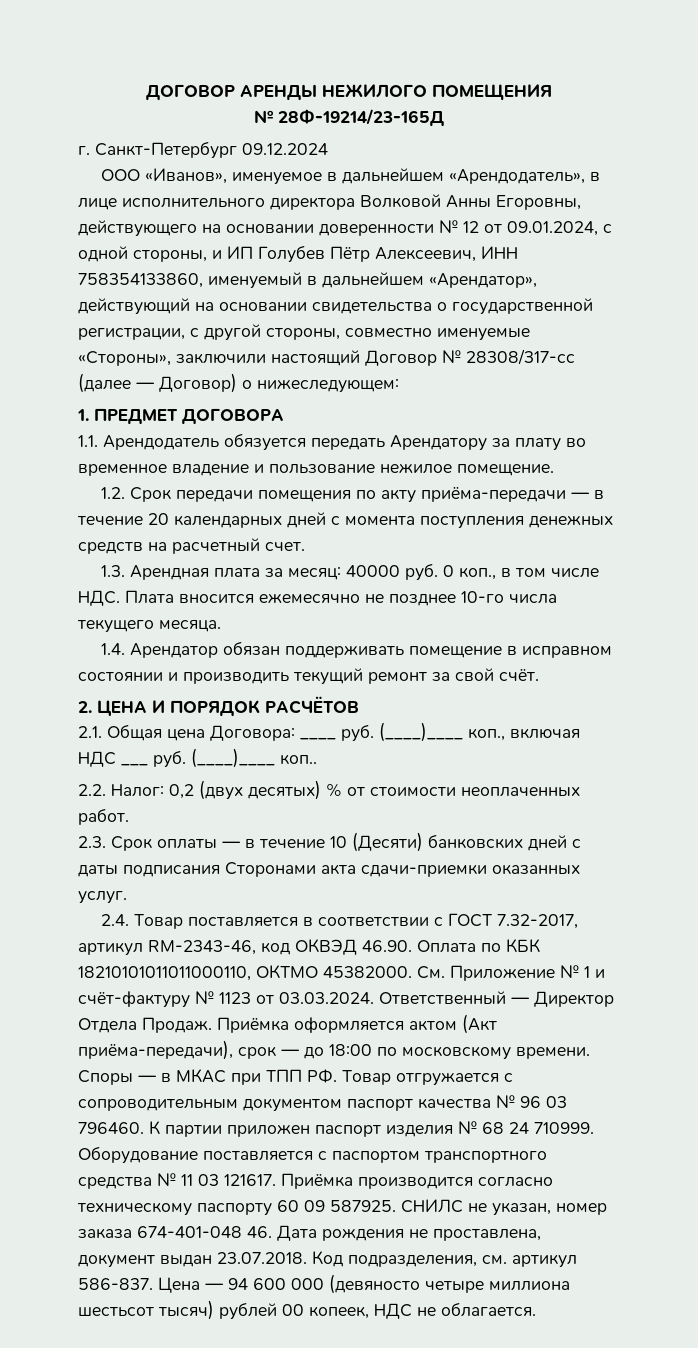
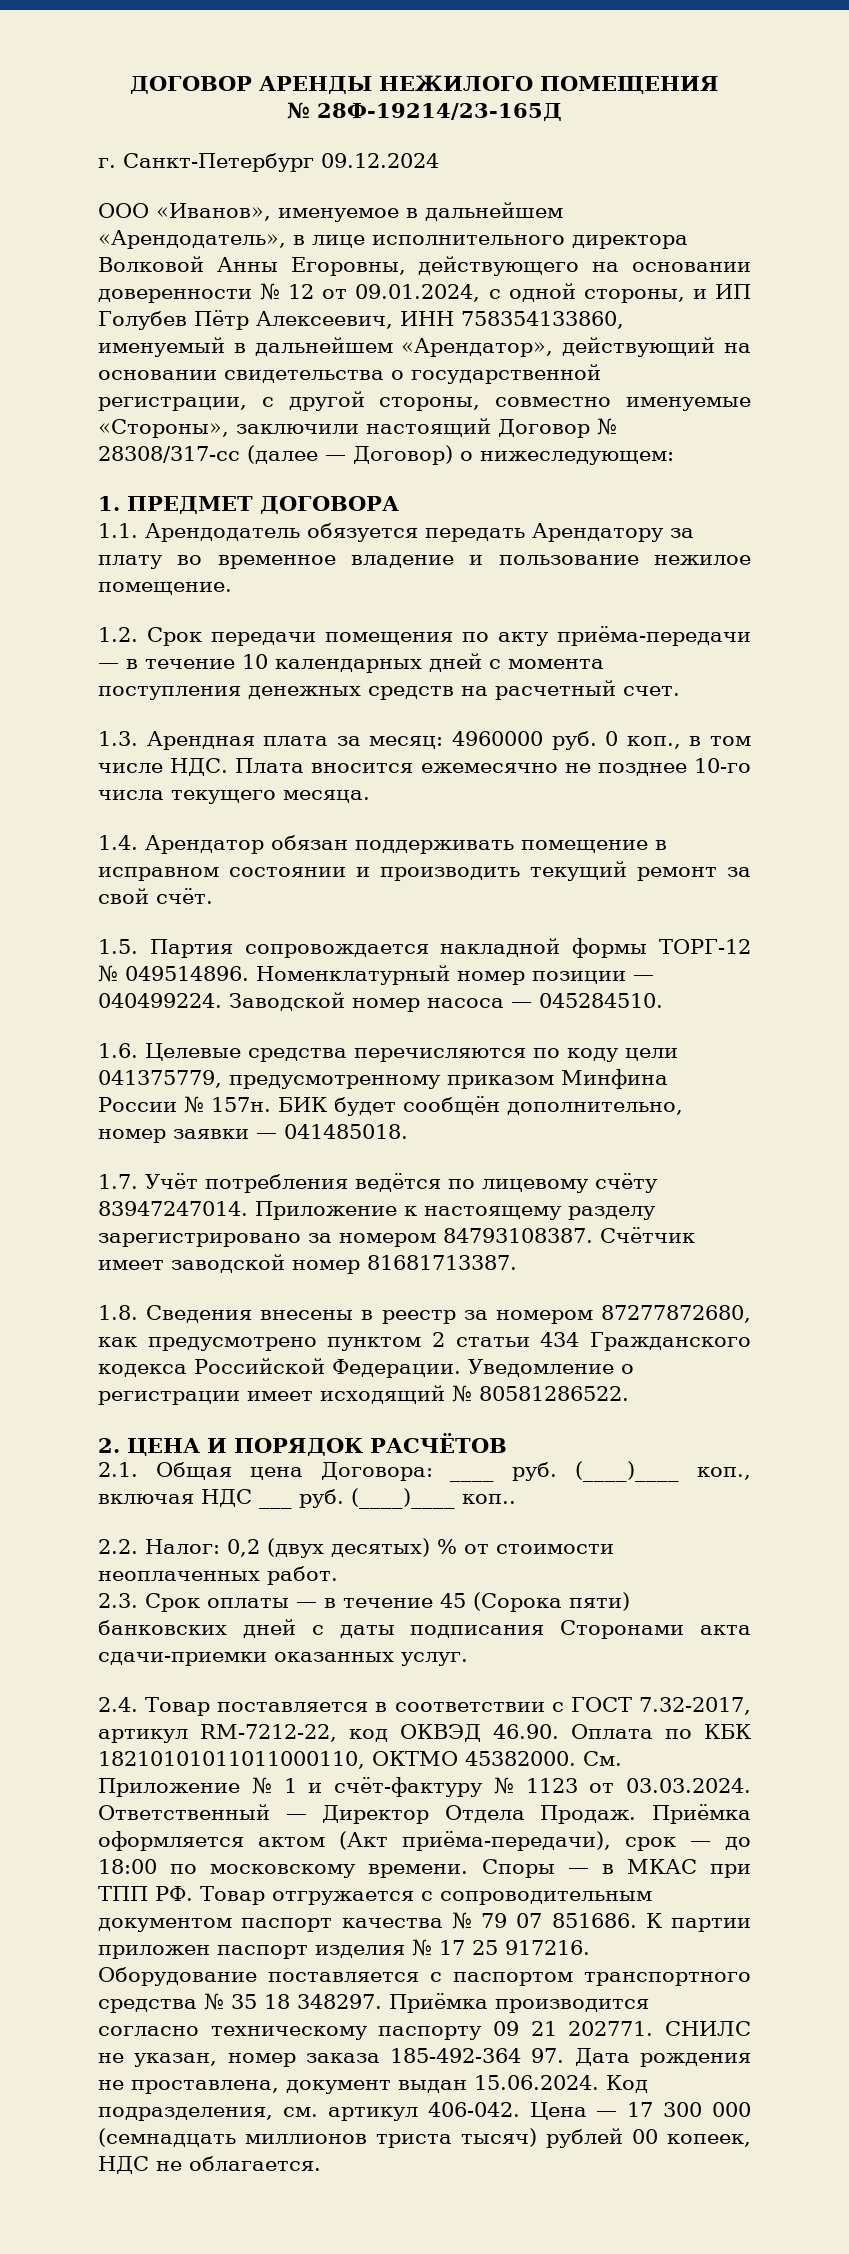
[148,513,169,525] 20 -> [242,654,268,669] 10
[345,565,400,577] 40000 -> [452,731,543,746] 4960000
(539, 675) none -> [98,938,751,958] [98,965,654,985] [98,992,663,1012] [98,1043,678,1062] [98,1069,668,1089] [98,1096,683,1116] [98,1124,408,1143] [98,1173,658,1193] [98,1201,656,1220] [98,1227,695,1247] [98,1254,517,1274] [98,1305,752,1324] [98,1332,751,1351] [98,1358,634,1378] [98,1385,629,1405] // 1.5. Партия сопровождается накладной формы ТОРГ-12 № 049514896. Номенклатурный номер позиции — 040499224. Заводской номер насоса — 045284510. // 1.6. Целевые средства перечисляются по коду цели 041375779, предусмотренному приказом Минфина России № 157н. БИК будет сообщён дополнительно, номер заявки — 041485018. // 1.7. Учёт потребления ведётся по лицевому счёту 83947247014. Приложение к настоящему разделу зарегистрировано за номером 84793108387. Счётчик имеет заводской номер 81681713387. // 1.8. Сведения внесены в реестр за номером 87277872680, как предусмотрено пунктом 2 статьи 434 Гражданского кодекса Российской Федерации. Уведомление о регистрации имеет исходящий № 80581286522.
[330,832,423,852] 10 (Десяти) -> [440,1592,630,1612] 45 (Сорока пяти)
[148,940,256,955] RM-2343-46, -> [200,1724,337,1742] RM-7212-22,
[520,1096,567,1108] [78,1122,144,1134] 96 03 796460. -> [481,1913,637,1928] 79 07 851686.
[482,1122,594,1134] 68 24 710999. -> [439,1940,590,1955] 17 25 917216.
[181,1174,276,1186] 11 03 121617. -> [231,1994,382,2009] 35 18 348297.
[277,1200,396,1212] 60 09 587925. -> [493,2021,654,2036] 09 21 202771.
[137,1226,272,1238] 674-401-048 46. -> [390,2048,565,2063] 185-492-364 97.
[217,1252,307,1264] 23.07.2018. -> [474,2075,599,2090] 15.06.2024.
[78,1278,153,1290] 586-837. -> [427,2102,520,2117] 406-042.
[228,1274,570,1294] [78,1307,154,1316] 94 600 000 (девяносто четыре миллиона шестьсот -> [627,2102,751,2117] [98,2128,452,2148] 17 300 000 (семнадцать миллионов триста

